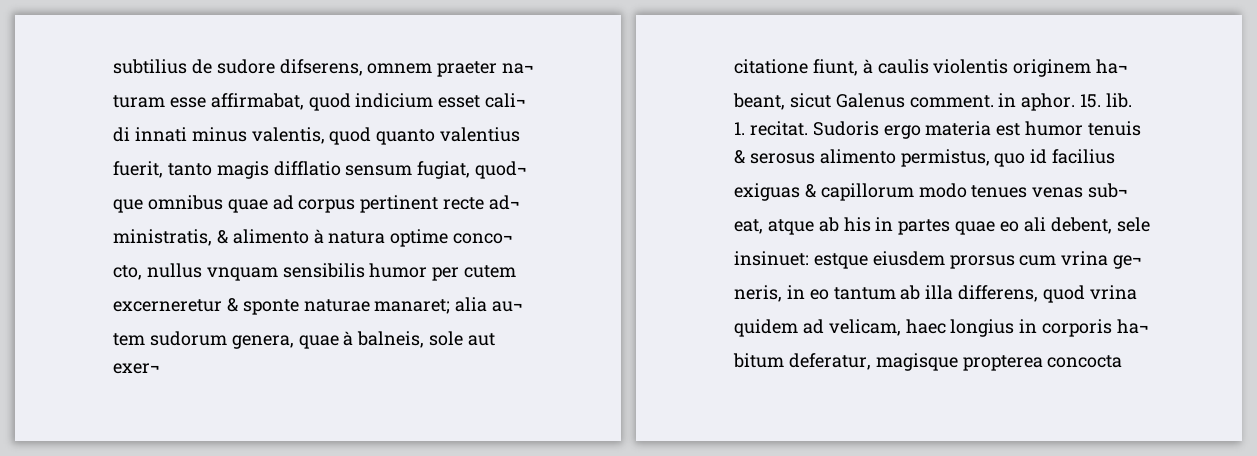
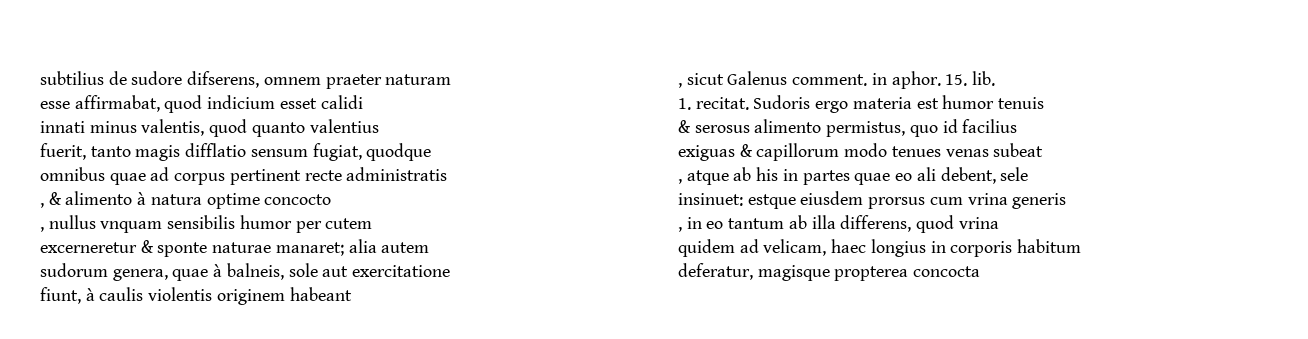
[502,63,535,74] [113,95,165,108] na¬ // turam -> [385,74,452,85] naturam //
[485,93,527,108] [113,127,130,142] cali¬ // di -> [320,95,363,109] calidi //
[475,161,528,179] [113,199,143,213] quod¬ // que -> [366,143,432,161] quodque //
[489,195,521,210] [113,229,212,246] ad¬ // ministratis, -> [346,167,448,181] [40,202,44,208] administratis // ,
[453,233,514,244] [113,265,142,280] conco¬ // cto, -> [264,194,332,205] [40,226,44,232] concocto // ,
[492,301,524,312] [113,333,145,346] au¬ // tem -> [381,242,430,253] autem //
[113,363,160,374] [734,59,808,74] exer¬ // citatione -> [352,265,451,277] exercitatione //
[1096,59,1129,74] [733,93,785,110] ha¬ // beant, -> [289,287,352,301] [678,82,682,88] habeant // ,
[1088,183,1129,198] [734,219,763,234] sub¬ // eat, -> [993,143,1044,157] [678,178,682,184] subeat // ,
[1113,255,1143,269] [734,285,782,302] ge¬ // neris, -> [1012,193,1067,209] [678,226,682,232] generis // ,
[1117,319,1150,334] [733,353,784,368] ha¬ // bitum -> [1017,239,1082,253] habitum //

